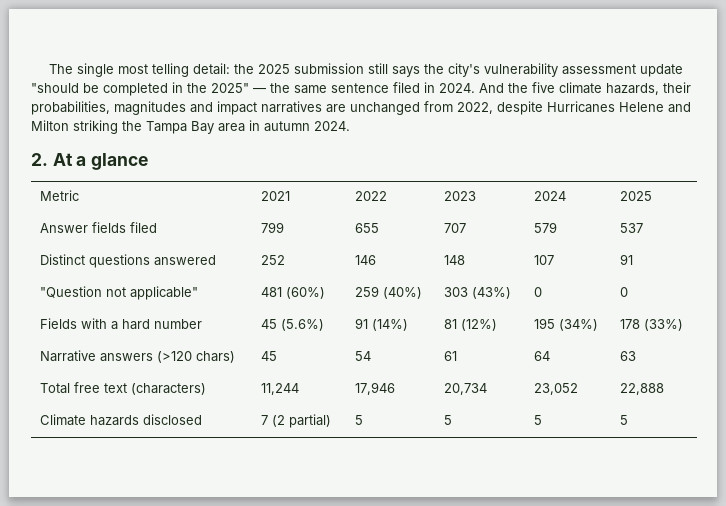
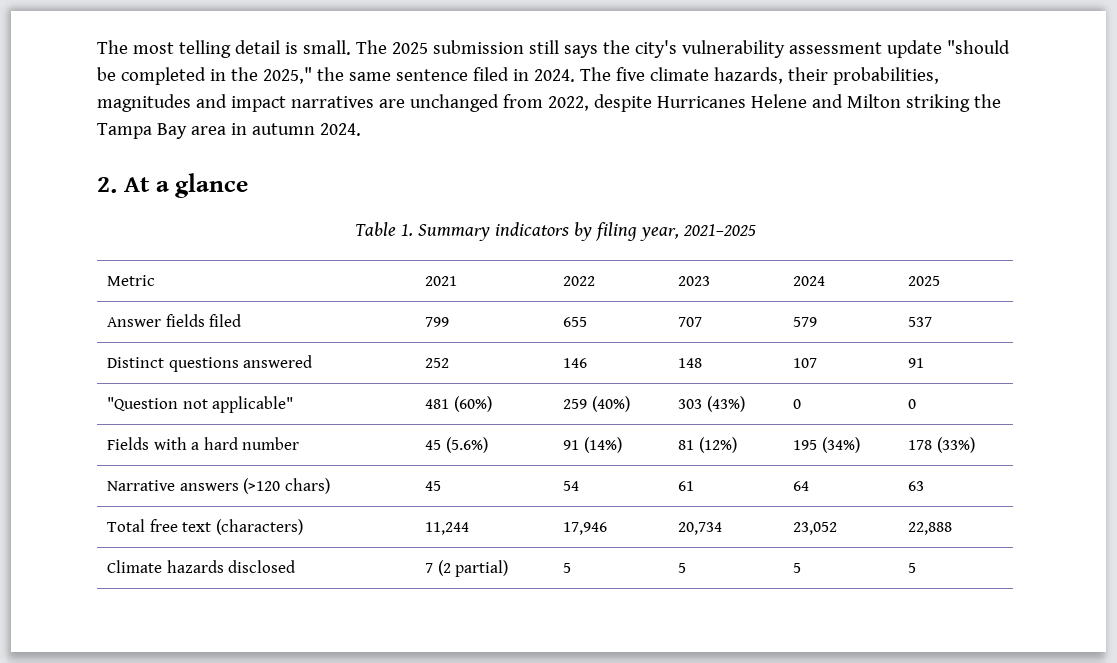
[48,63,114,77] The single -> [97,40,128,54] The
[192,63,254,75] detail: the -> [234,40,387,55] detail is small. The
[211,83,266,93] 2025" — -> [262,67,312,84] 2025,"
[479,83,528,93] And the -> [579,67,611,81] The
(149, 161) none -> [355,222,756,241] // Table 1. Summary indicators by filing year, 2021–2025

